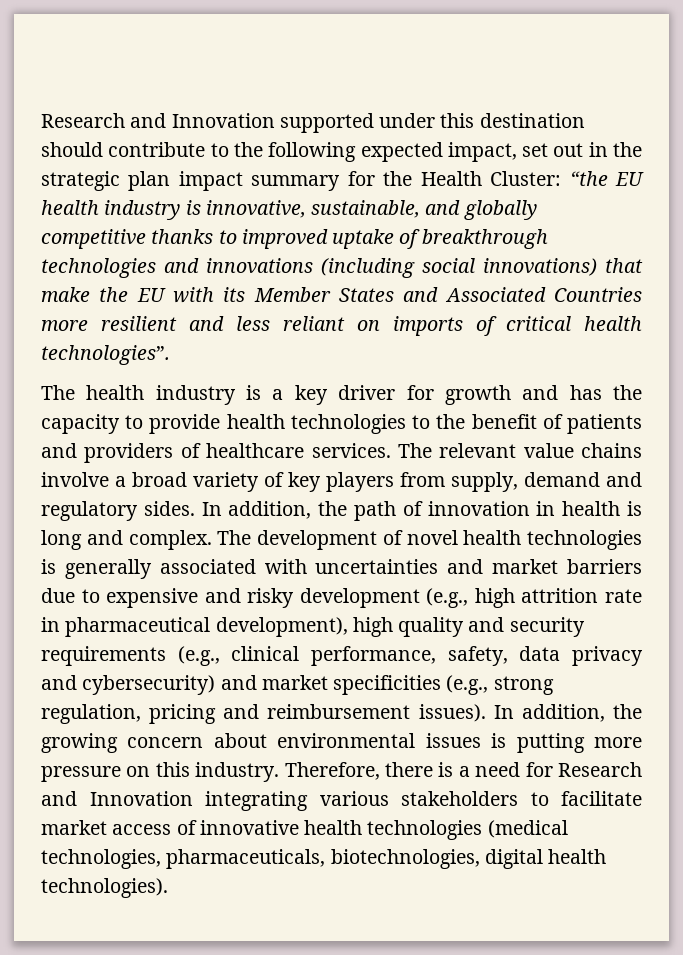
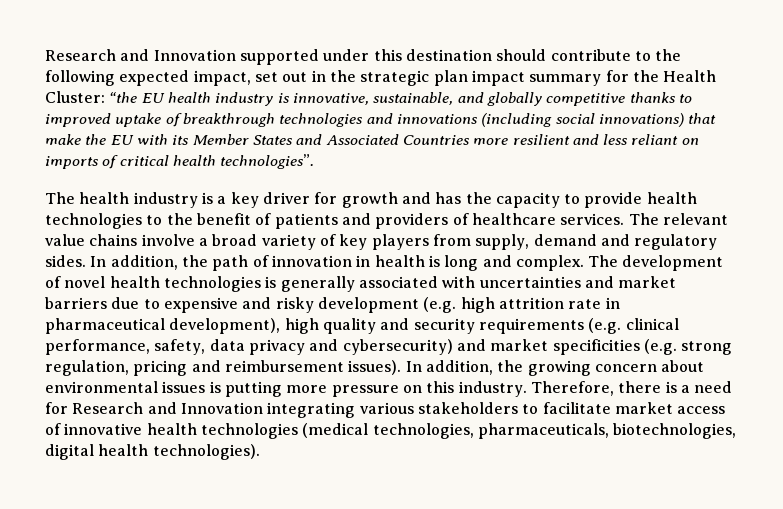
[426,588,469,608] (e.g., -> [423,297,457,313] (e.g.
[177,646,220,666] (e.g., -> [588,318,622,334] (e.g.
[446,675,489,695] (e.g., -> [643,339,677,355] (e.g.

